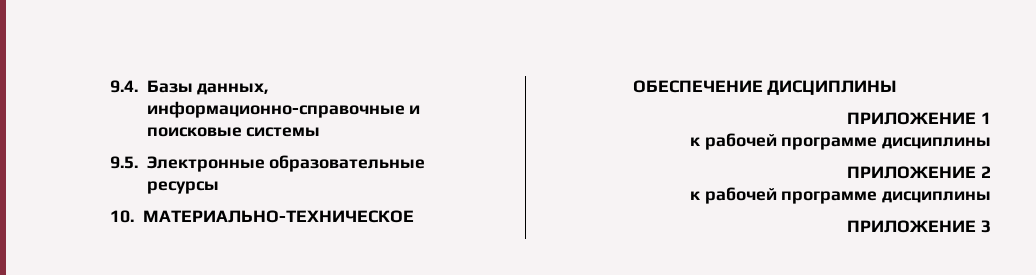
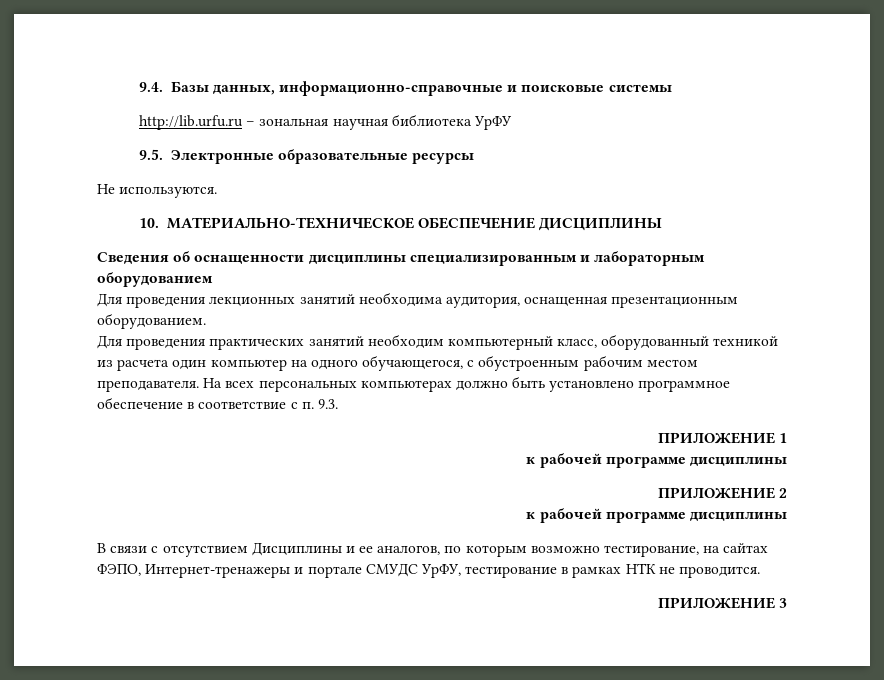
(321, 132) none -> [138,114,512,130] // http://lib.urfu.ru – зональная научная библиотека УрФУ
(219, 187) none -> [97,184,218,198] // Не используются.
(897, 87) none -> [97,251,706,266] [97,272,213,287] [97,292,739,308] [97,313,206,329] [97,334,779,350] [97,355,698,371] [97,376,731,392] [97,397,338,409] // Сведения об оснащенности дисциплины специализированным и лабораторным оборудованием // Для проведения лекционных занятий необходима аудитория, оснащенная презентационным оборудованием. // Для проведения практических занятий необходим компьютерный класс, оборудованный техникой из расчета один компьютер на одного обучающегося, с обустроенным рабочим местом преподавателя. На всех персональных компьютерах должно быть установлено программное обеспечение в соответствие с п. 9.3.
(991, 197) none -> [97,542,769,557] [97,563,761,578] // В связи с отсутствием Дисциплины и ее аналогов, по которым возможно тестирование, на сайтах ФЭПО, Интернет-тренажеры и портале СМУДС УрФУ, тестирование в рамках НТК не проводится.

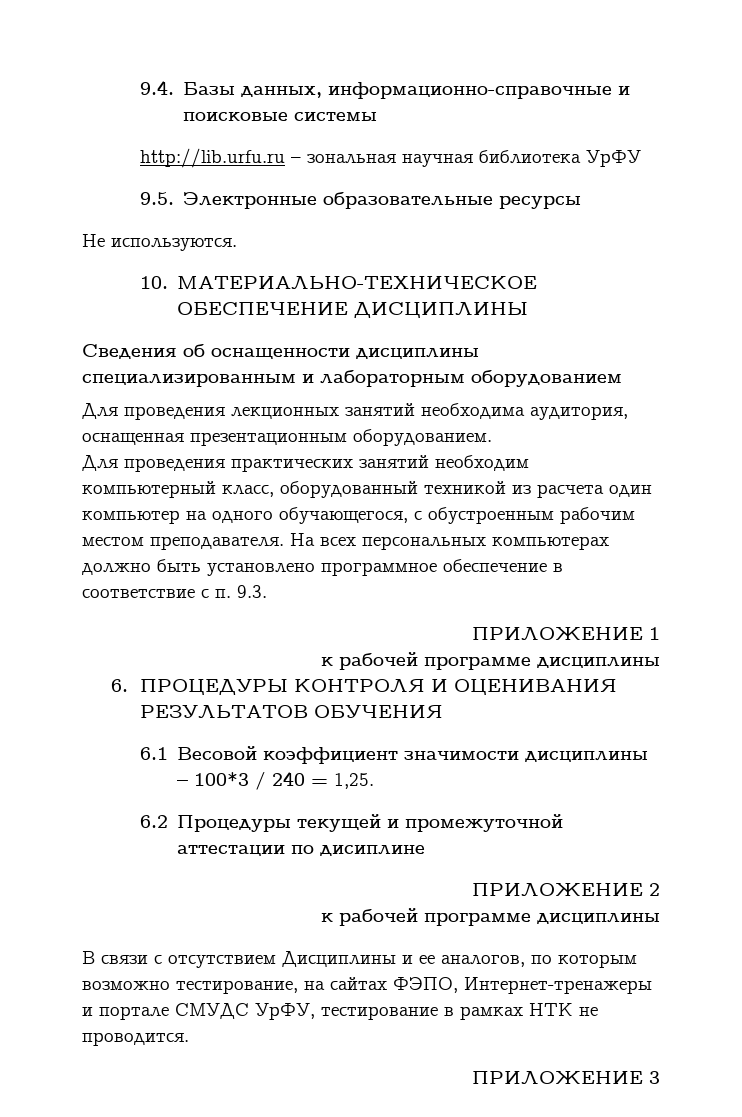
(787, 462) none -> [110,679,617,695] [139,705,443,718] [139,746,649,764] [177,771,375,790] [139,814,564,832] [177,845,426,856] // 6. ПРОЦЕДУРЫ КОНТРОЛЯ И ОЦЕНИВАНИЯ РЕЗУЛЬТАТОВ ОБУЧЕНИЯ // 6.1 Весовой коэффициент значимости дисциплины – 100*3 / 240 = 1,25. // 6.2 Процедуры текущей и промежуточной аттестации по дисиплине

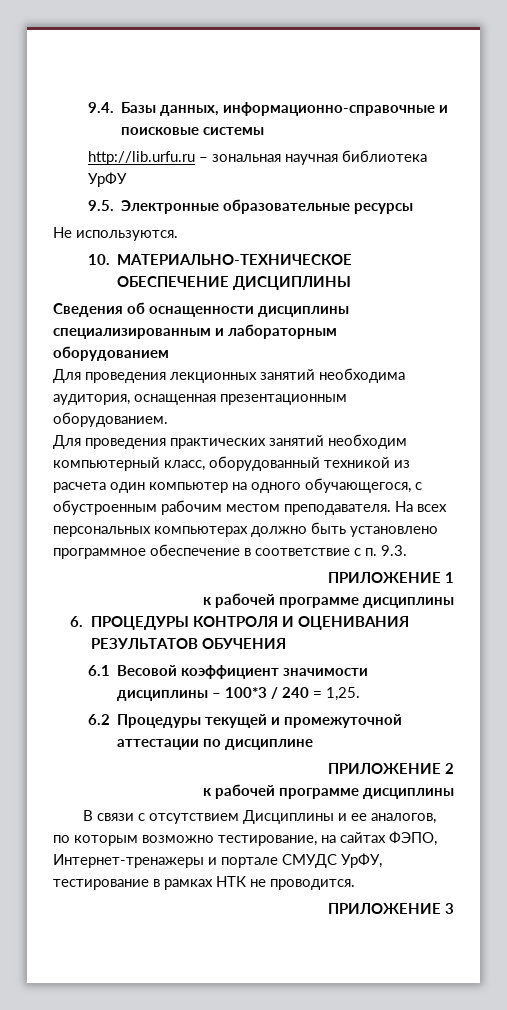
[320,845,426,856] дисиплине -> [224,739,313,750] дисциплине

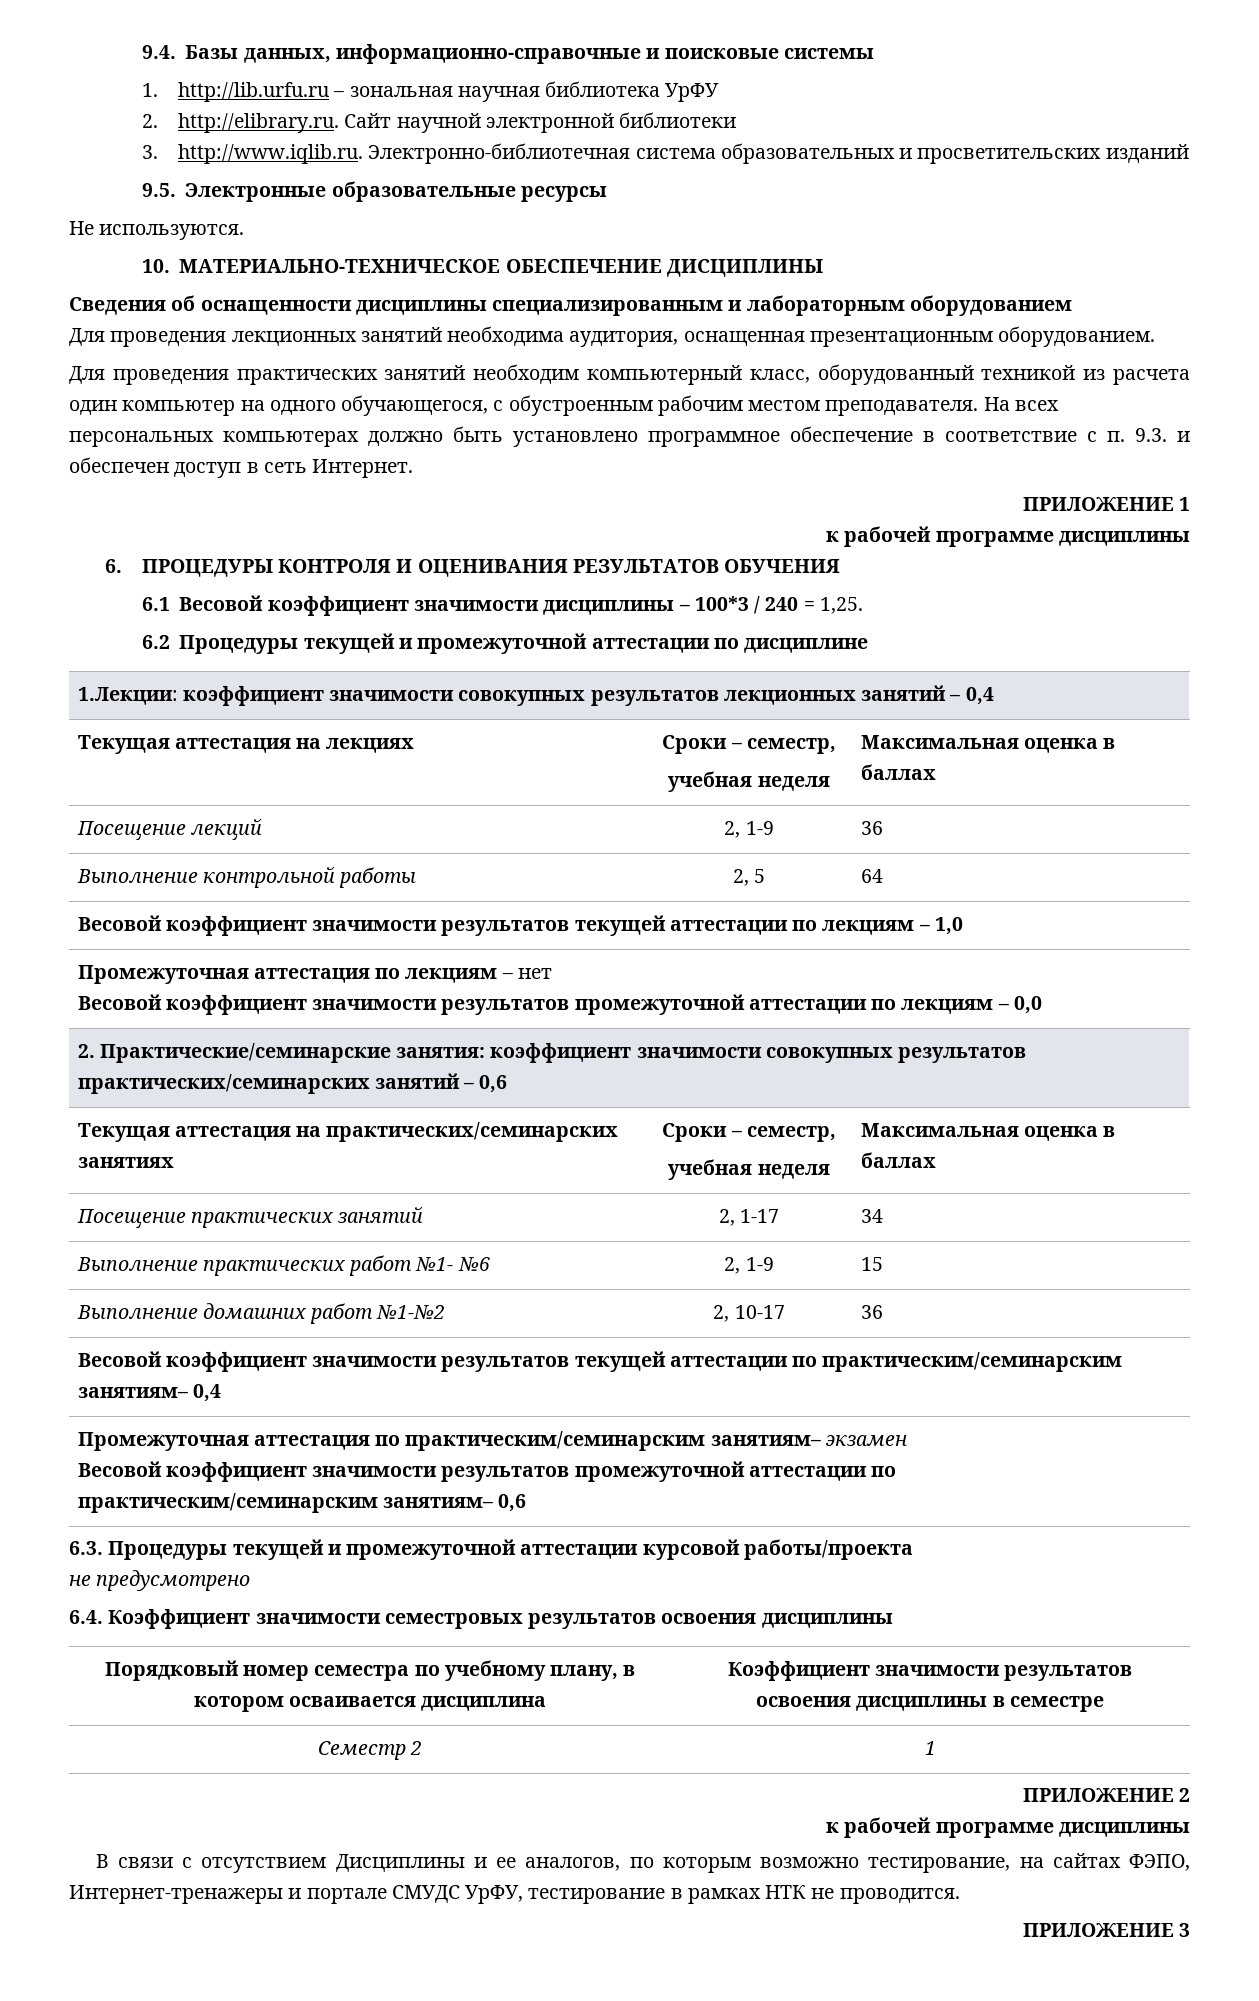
(264, 131) none -> [141,83,158,97] 1.
(127, 179) none -> [141,112,737,133] [141,143,1189,164] // 2. http://elibrary.ru. Сайт научной электронной библиотеки // 3. http://www.iqlib.ru. Электронно-библиотечная система образовательных и просветительских изданий
(407, 550) none -> [1177,431,1190,442] [69,457,414,478] и обеспечен доступ в сеть Интернет.
(313, 744) none -> [77,685,994,706] [77,735,415,754] [662,735,836,754] [668,771,830,792] [860,735,1116,753] [860,764,936,780] [76,818,262,840] [724,821,774,838] [860,821,883,835] [76,866,417,888] [732,869,766,886] [860,869,883,883] [77,915,963,936] [77,965,552,984] [77,994,1042,1015] [77,1042,1027,1063] [77,1073,508,1094] [77,1122,619,1142] [77,1157,174,1168] [662,1123,836,1142] [668,1159,830,1180] [860,1123,1116,1141] [860,1152,936,1168] [76,1206,424,1228] [718,1209,780,1226] [860,1209,883,1223] [76,1255,490,1276] [724,1257,774,1274] [860,1257,883,1271] [76,1303,446,1324] [713,1305,785,1322] [860,1305,883,1319] [77,1351,1123,1372] [77,1384,221,1402] [77,1431,907,1451] [77,1461,897,1482] [77,1493,527,1513] [69,1539,913,1560] [69,1570,251,1591] [69,1608,893,1629] [104,1660,636,1681] [193,1696,547,1712] [727,1660,1133,1681] [756,1696,1104,1712] [317,1741,423,1760] [924,1741,936,1755] // 1.Лекции: коэффициент значимости совокупных результатов лекционных занятий – 0,4 // Текущая аттестация на лекциях | Сроки – семестр, // учебная неделя | Максимальная оценка в баллах // Посещение лекций | 2, 1-9 | 36 // Выполнение контрольной работы | 2, 5 | 64 // Весовой коэффициент значимости результатов текущей аттестации по лекциям – 1,0 // Промежуточная аттестация по лекциям – нет // Весовой коэффициент значимости результатов промежуточной аттестации по лекциям – 0,0 // 2. Практические/семинарские занятия: коэффициент значимости совокупных результатов практических/семинарских занятий – 0,6 // Текущая аттестация на практических/семинарских занятиях | Сроки – семестр, // учебная неделя | Максимальная оценка в баллах // Посещение практических занятий | 2, 1-17 | 34 // Выполнение практических работ №1- №6 | 2, 1-9 | 15 // Выполнение домашних работ №1-№2 | 2, 10-17 | 36 // Весовой коэффициент значимости результатов текущей аттестации по практическим/семинарским занятиям– 0,4 // Промежуточная аттестация по практическим/семинарским занятиям– экзамен // Весовой коэффициент значимости результатов промежуточной аттестации по практическим/семинарским занятиям– 0,6 // 6.3. Процедуры текущей и промежуточной аттестации курсовой работы/проекта // не предусмотрено // 6.4. Коэффициент значимости семестровых результатов освоения дисциплины // Порядковый номер семестра по учебному плану, в котором осваивается дисциплина | Коэффициент значимости результатов освоения дисциплины в семестре // Семестр 2 | 1

